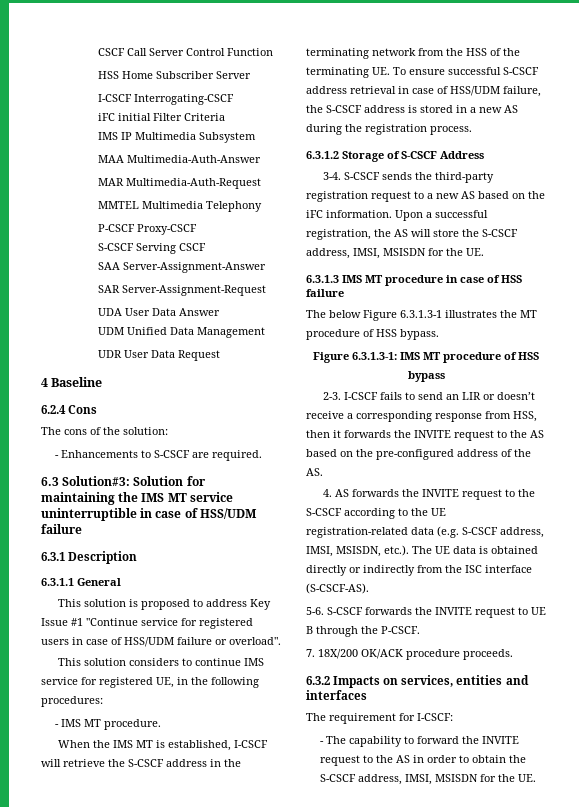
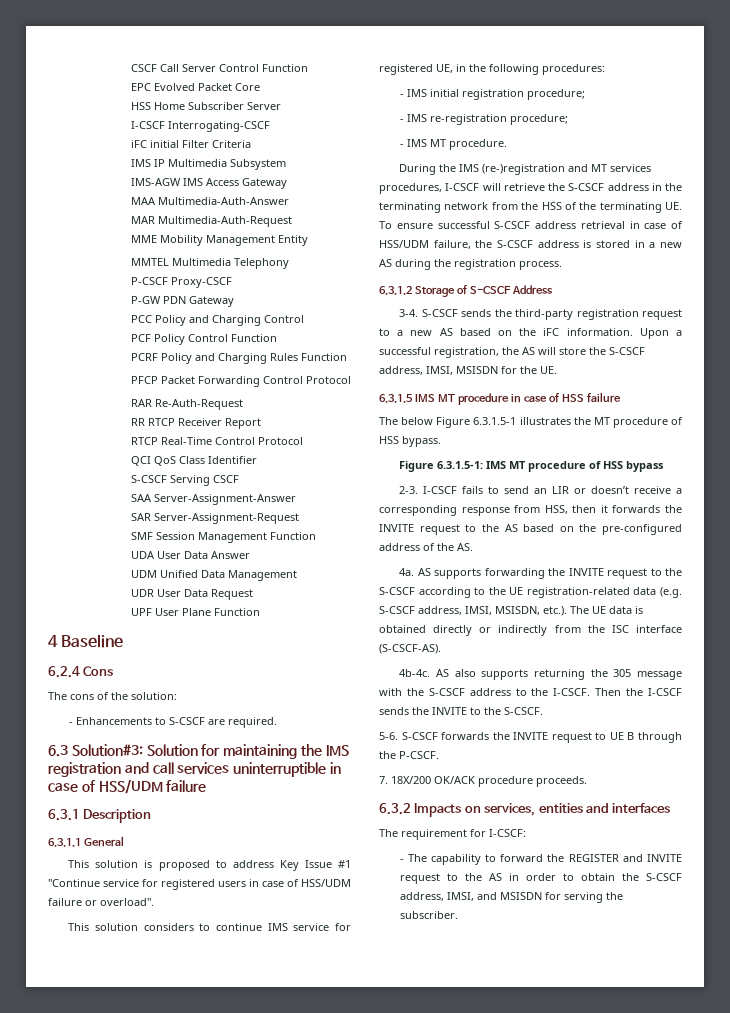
(273, 52) none -> [130,83,260,91] // EPC Evolved Packet Core
(256, 137) none -> [130,178,287,189] // IMS-AGW IMS Access Gateway
(261, 183) none -> [130,235,308,246] // MME Mobility Management Entity
(197, 229) none -> [130,296,234,307] [130,315,304,326] [130,334,277,345] [130,353,347,364] [130,376,351,387] [130,399,243,410] [130,418,261,429] [130,437,303,445] [130,456,257,466] // P-GW PDN Gateway // PCC Policy and Charging Control // PCF Policy Control Function // PCRF Policy and Charging Rules Function // PFCP Packet Forwarding Control Protocol // RAR Re-Auth-Request // RR RTCP Receiver Report // RTCP Real-Time Control Protocol // QCI QoS Class Identifier
(266, 290) none -> [130,532,316,543] // SMF Session Management Function
(220, 355) none -> [130,608,260,616] // UPF User Plane Function
[167,492,233,502] MT service -> [48,762,230,777] registration and call services
(103, 701) none -> [399,89,585,100] [399,114,568,125] // - IMS initial registration procedure; // - IMS re-registration procedure;
[57,740,231,751] When the IMS MT is established, -> [399,164,652,175] [379,183,442,194] During the IMS (re-)registration and MT services procedures,
[306,275,339,283] 6.3.1.3 -> [379,394,413,403] 6.3.1.5
[400,310,442,318] 6.3.1.3-1 -> [473,417,517,425] 6.3.1.5-1
[352,352,397,360] 6.3.1.3-1: -> [436,461,483,469] 6.3.1.5-1:
[322,489,399,497] 4. AS forwards -> [399,568,545,579] 4a. AS supports forwarding
(369, 588) none -> [399,669,682,680] [379,688,682,696] [379,707,543,715] // 4b-4c. AS also supports returning the 305 message with the S-CSCF address to the I-CSCF. Then the I-CSCF sends the INVITE to the S-CSCF.
(480, 740) none -> [568,854,643,862] REGISTER and
[435,774,537,782] MSISDN for the UE. -> [476,892,623,903] [399,911,458,919] and MSISDN for serving the subscriber.

